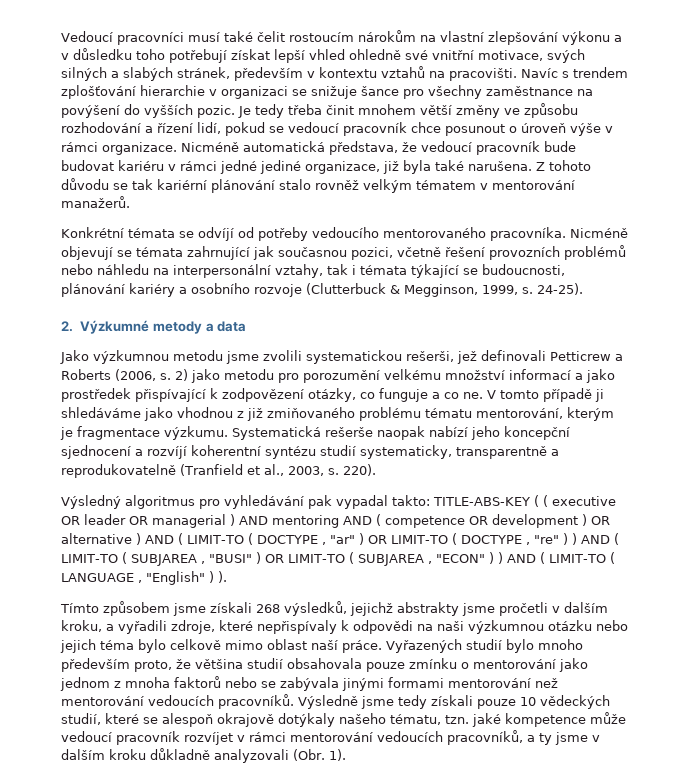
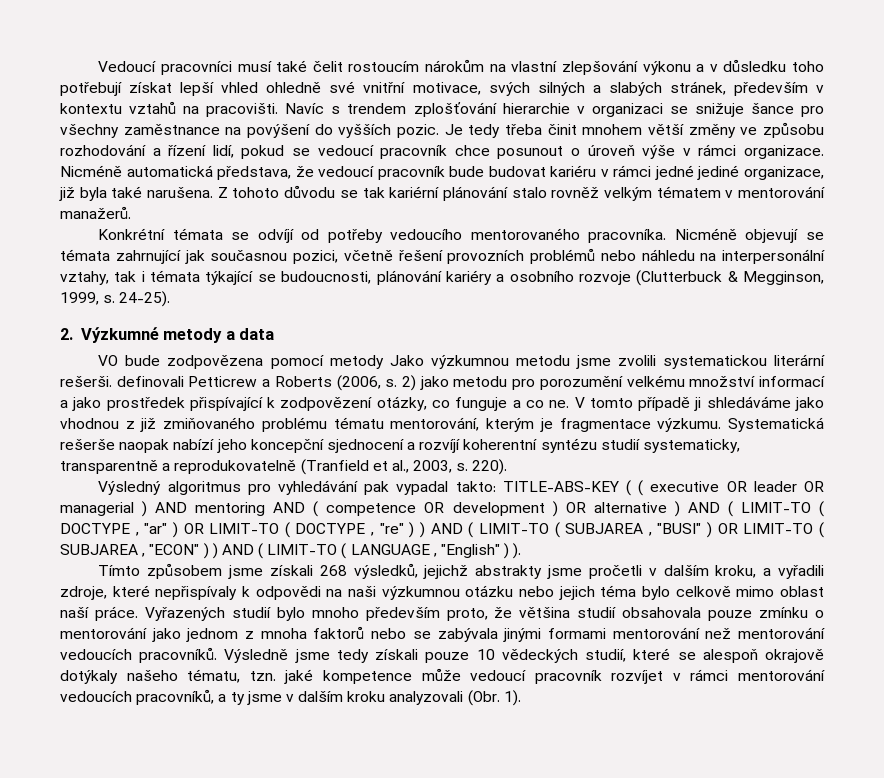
(247, 326) none -> [98,355,384,369] VO bude zodpovězena pomocí metody
[406,351,477,364] rešerši, jež -> [774,354,825,366] [60,376,112,387] literární rešerši.
[150,748,210,760] důkladně -> (386, 696) none

